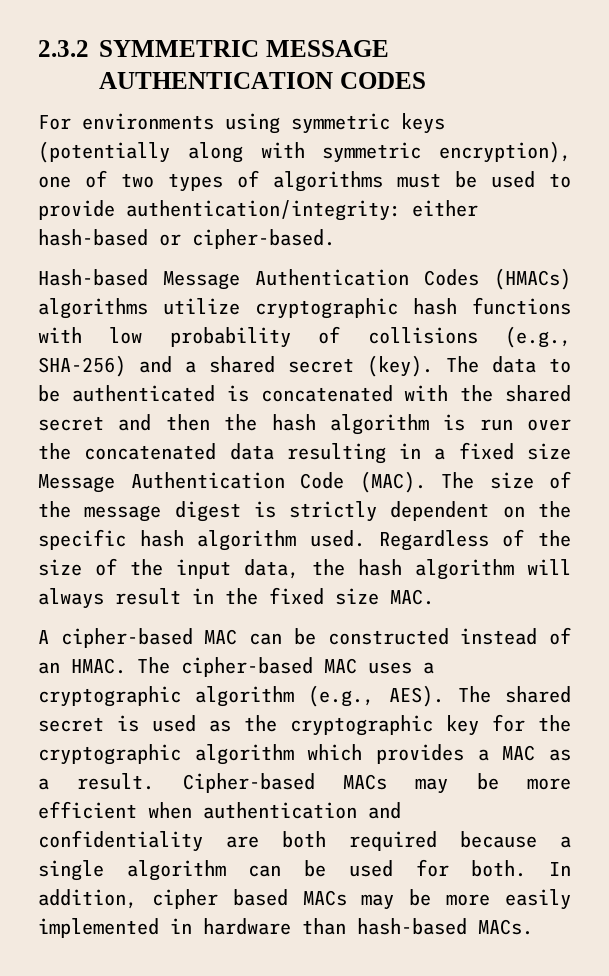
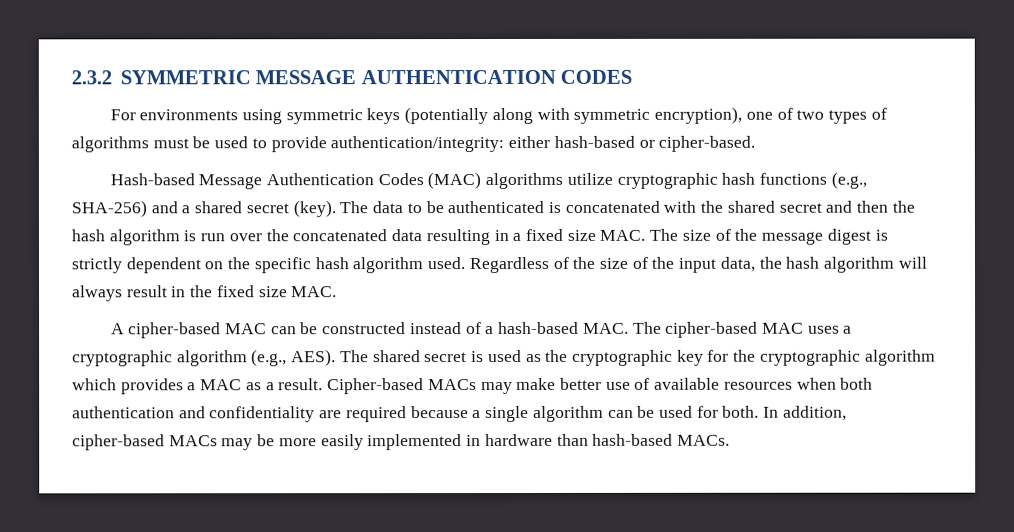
[494,268,571,290] (HMACs) -> [427,172,482,190] (MAC)
[38,326,478,348] with low probability of collisions -> (828, 178) none
[38,471,426,493] Message Authentication Code (MAC). -> [599,229,646,241] MAC.
[38,658,126,674] an HMAC. -> [485,321,629,335] a hash-based MAC.
[476,773,571,790] [38,801,192,819] be more efficient when -> [516,377,874,390] make better use of available resources when both
[282,831,326,848] both -> (343, 414) none
[151,889,288,909] cipher based -> [72,434,165,451] cipher-based

